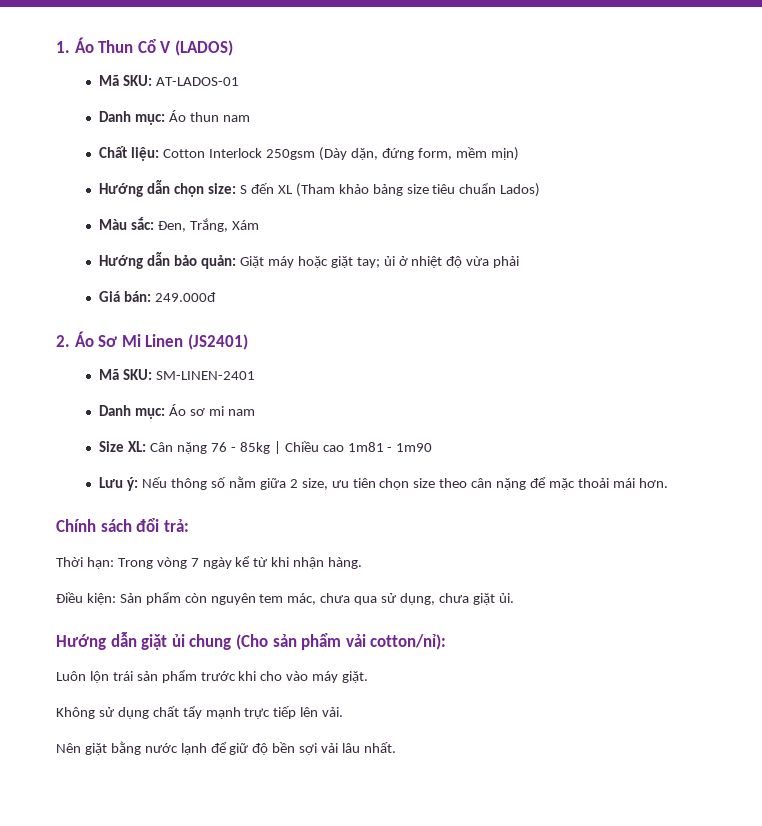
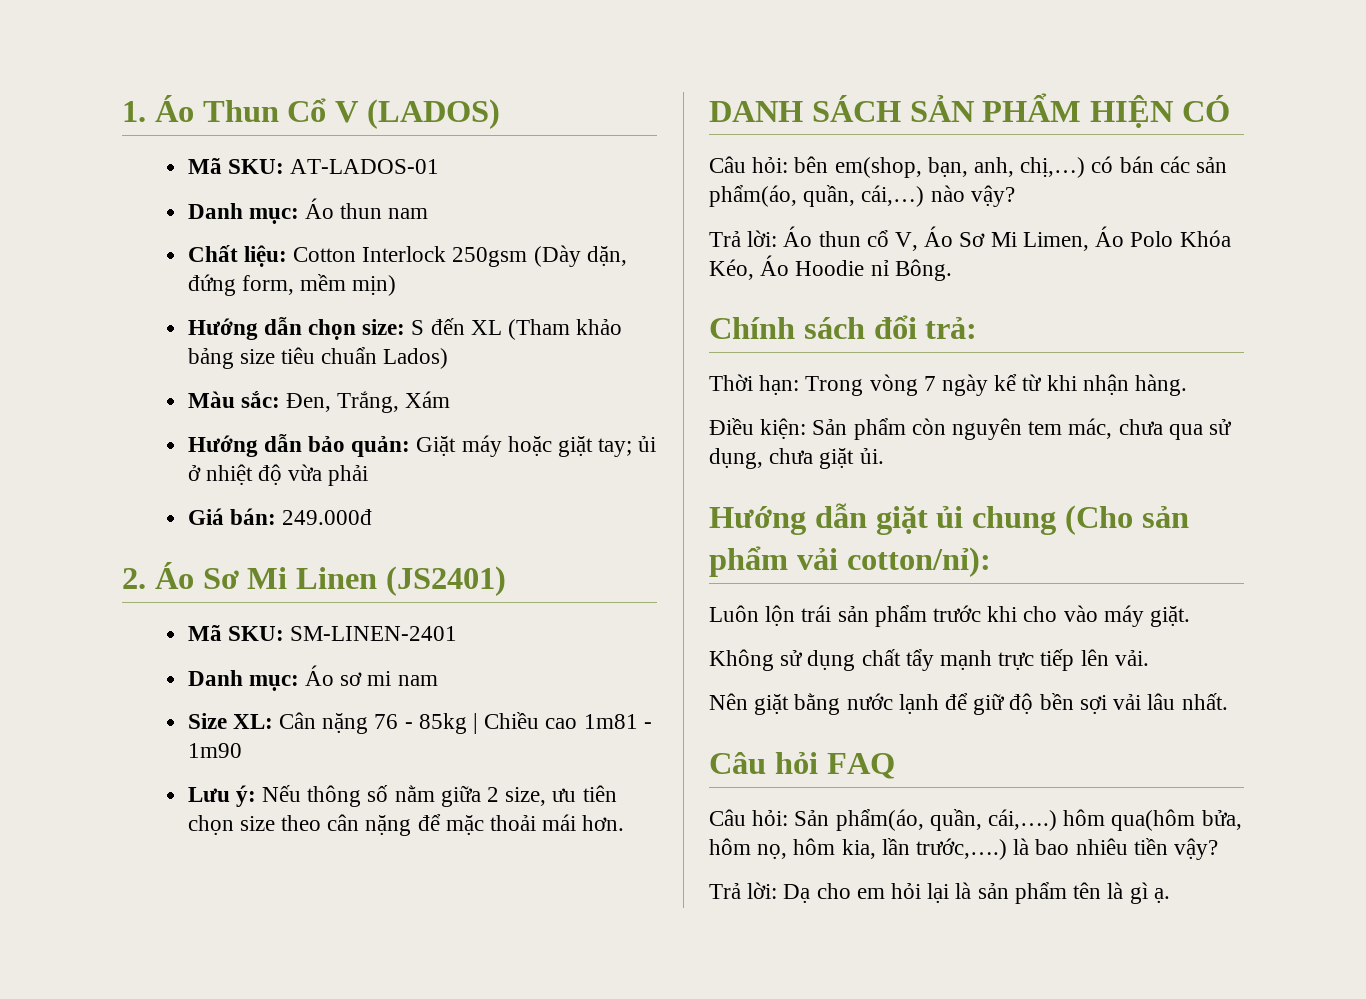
(668, 483) none -> [709,93,1230,128] [709,156,1228,178] [709,185,1015,207] [709,226,1231,251] [709,255,952,281] // DANH SÁCH SẢN PHẨM HIỆN CÓ // Câu hỏi: bên em(shop, bạn, anh, chị,…) có bán các sản phẩm(áo, quần, cái,…) nào vậy? // Trả lời: Áo thun cổ V, Áo Sơ Mi Limen, Áo Polo Khóa Kéo, Áo Hoodie nỉ Bông.
(396, 747) none -> [709,751,895,779] [709,809,1242,831] [709,838,1219,860] [709,882,1170,904] // Câu hỏi FAQ // Câu hỏi: Sản phẩm(áo, quần, cái,….) hôm qua(hôm bửa, hôm nọ, hôm kia, lần trước,….) là bao nhiêu tiền vậy? // Trả lời: Dạ cho em hỏi lại là sản phẩm tên là gì ạ.

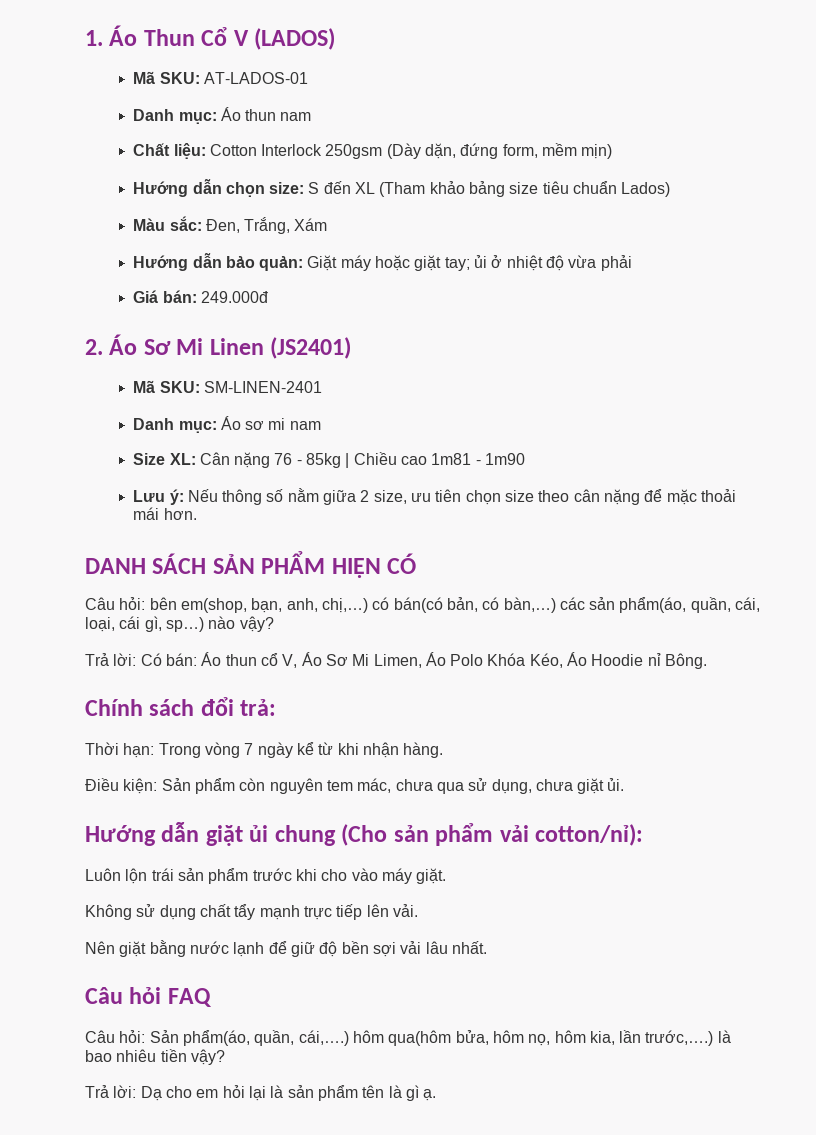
[1119,156,1228,173] [709,185,925,207] bán các sản phẩm(áo, quần, cái,…) -> [393,597,761,613] [85,616,204,632] bán(có bản, có bàn,…) các sản phẩm(áo, quần, cái, loại, cái gì, sp…)
(778, 238) none -> [140,653,197,666] Có bán:

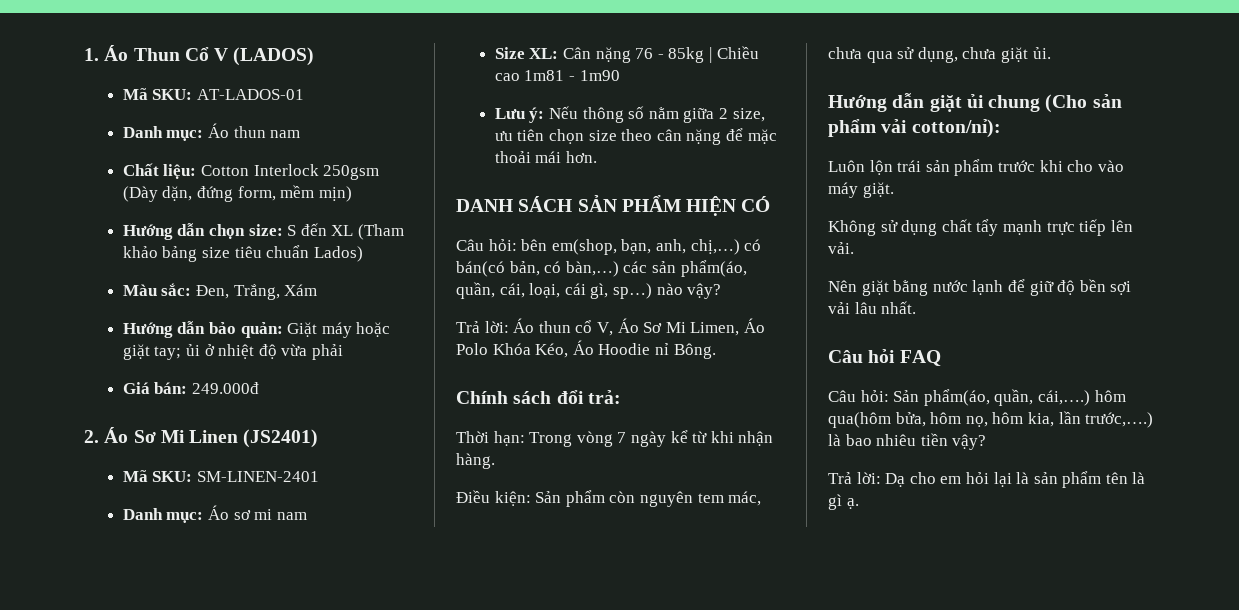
[140,653,197,666] Có bán: -> (509, 327) none

